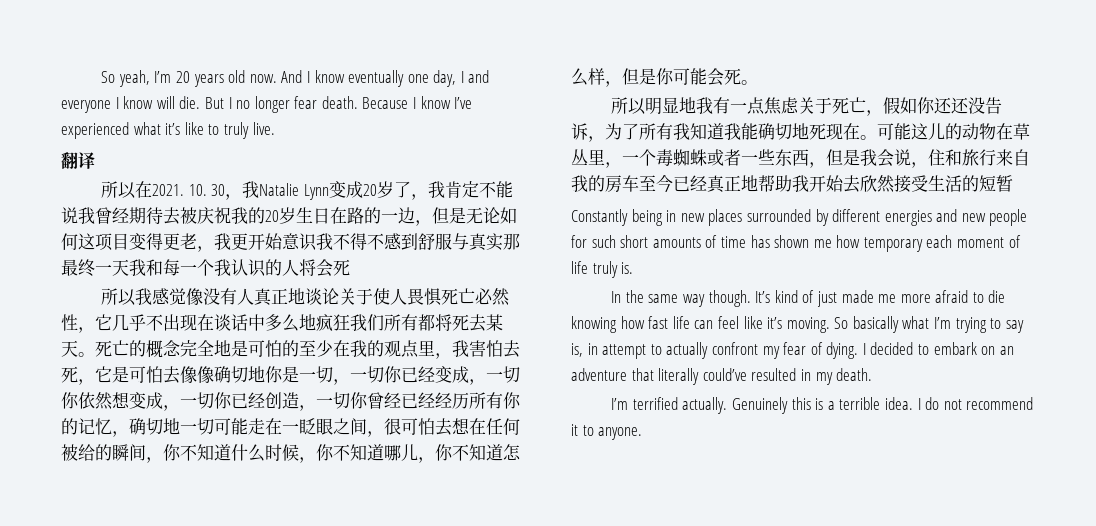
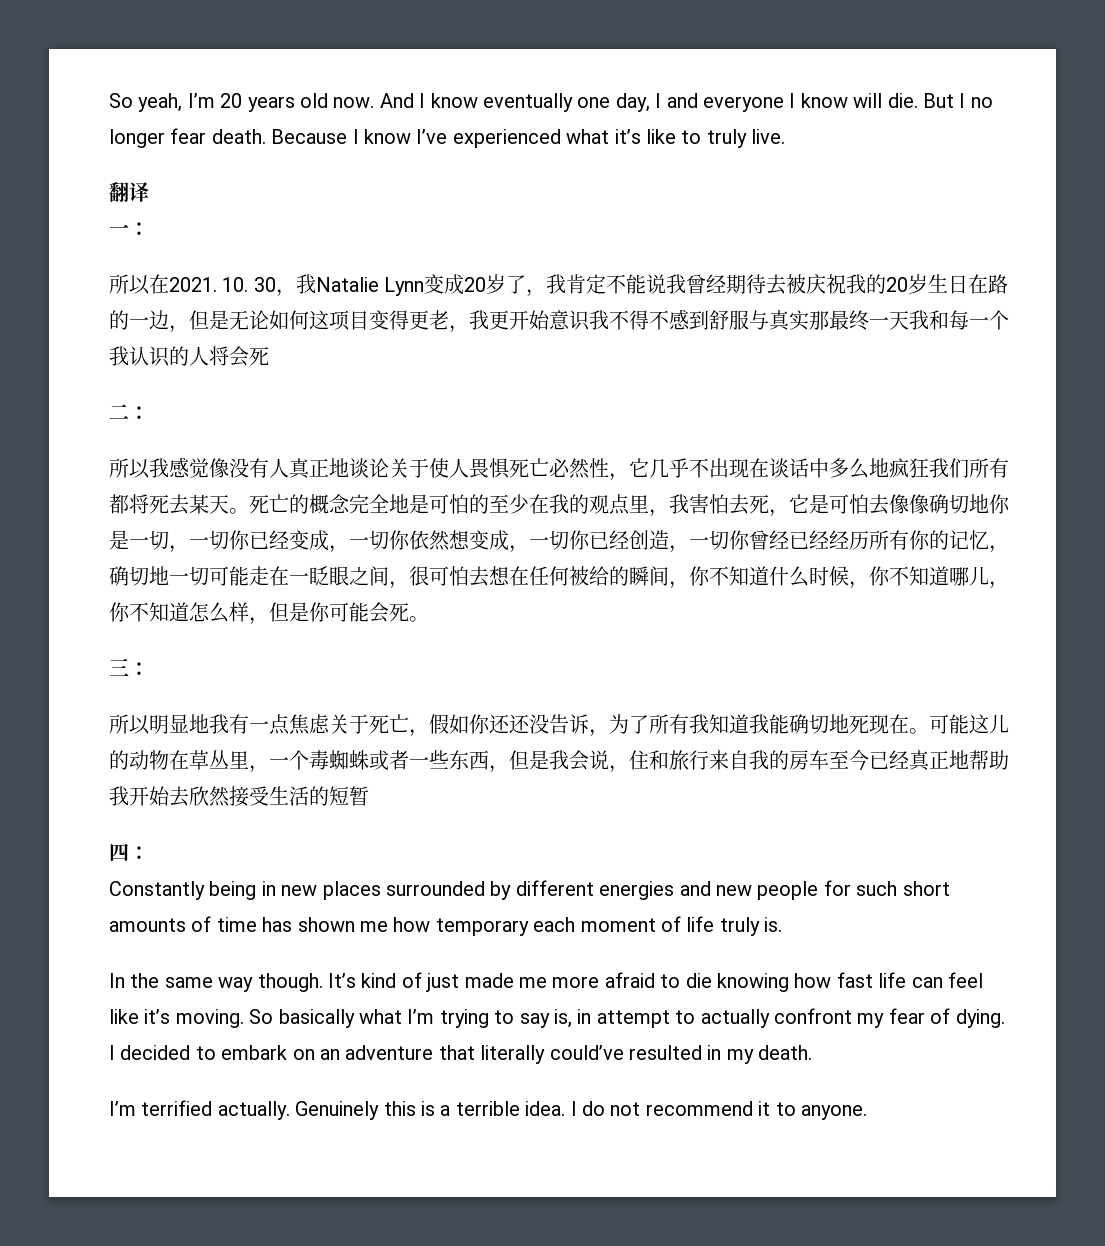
(95, 160) none -> [109,222,149,236] // 一：
(350, 267) none -> [109,404,149,420] // 二：
(758, 82) none -> [109,658,149,676] // 三：
(1013, 183) none -> [109,843,149,862] // 四：

